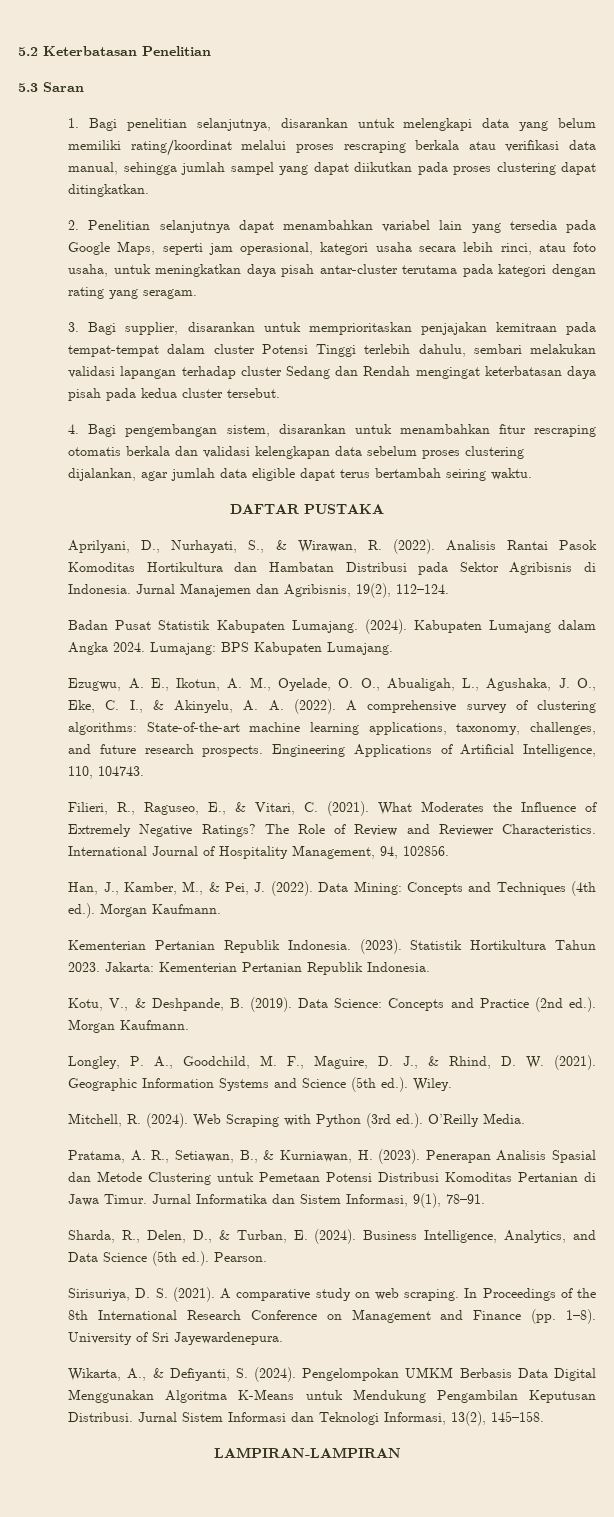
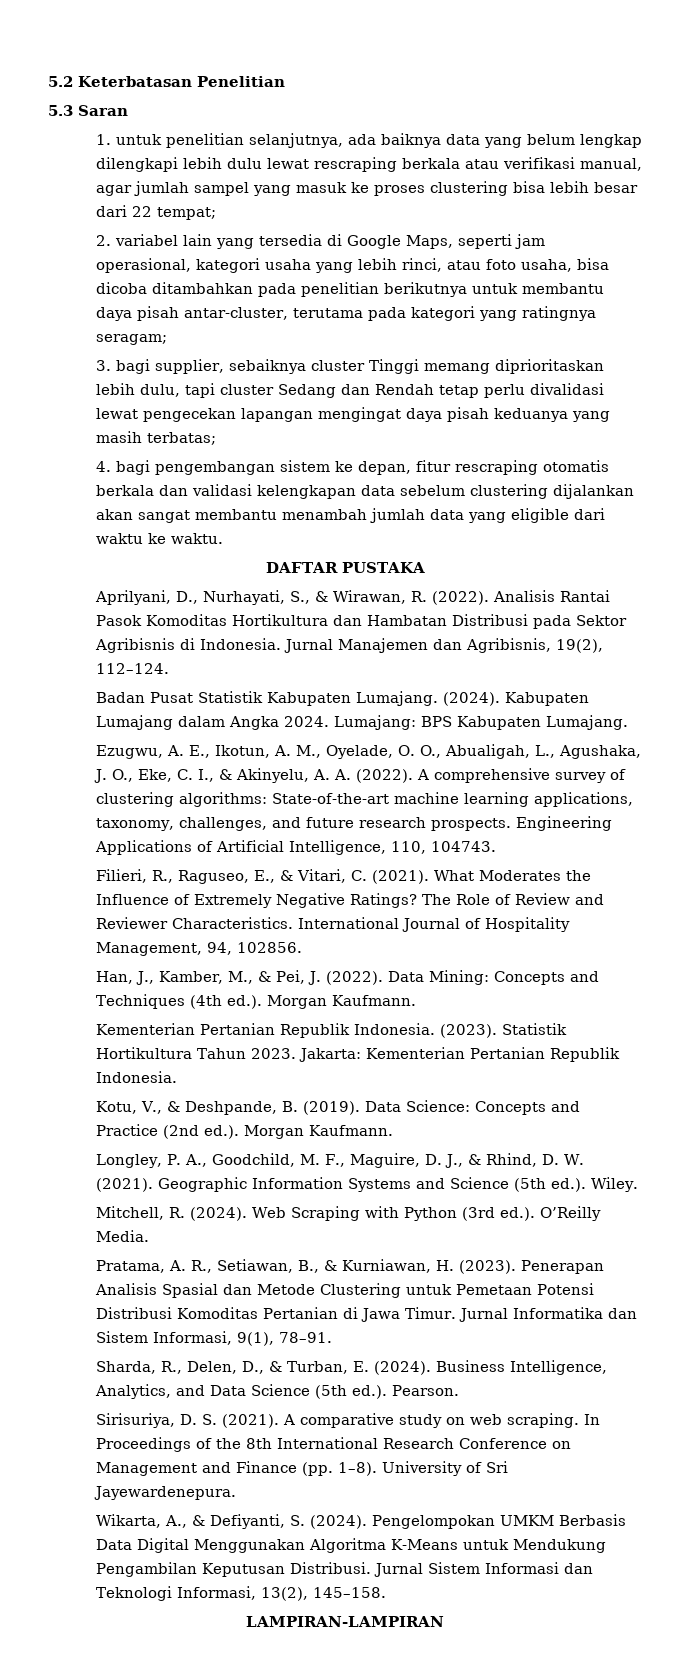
[89,118,118,131] Bagi -> [115,134,162,145] untuk
[280,118,596,131] [68,139,596,156] [68,162,596,175] [68,184,150,197] [68,220,374,233] disarankan untuk melengkapi data yang belum memiliki rating/koordinat melalui proses rescraping berkala atau verifikasi data manual, sehingga jumlah sampel yang dapat diikutkan pada proses clustering dapat ditingkatkan. // 2. Penelitian selanjutnya dapat menambahkan -> [347,133,642,148] [95,157,642,172] [95,181,638,196] [95,205,216,220] [95,235,111,246] ada baiknya data yang belum lengkap dilengkapi lebih dulu lewat rescraping berkala atau verifikasi manual, agar jumlah sampel yang masuk ke proses clustering bisa lebih besar dari 22 tempat; // 2.
[565,220,596,233] pada -> [326,234,342,246] di
[418,246,456,252] secara -> [314,262,353,273] yang
[113,264,398,277] untuk meningkatkan daya pisah antar-cluster -> [576,258,609,270] [95,282,604,297] [95,306,288,321] bisa dicoba ditambahkan pada penelitian berikutnya untuk membantu daya pisah antar-cluster,
[552,264,597,277] [68,287,198,299] [68,322,596,335] [68,344,596,357] [68,366,596,379] [68,388,281,401] [68,424,490,437] dengan rating yang seragam. // 3. Bagi supplier, disarankan untuk memprioritaskan penjajakan kemitraan pada tempat-tempat dalam cluster Potensi Tinggi terlebih dahulu, sembari melakukan validasi lapangan terhadap cluster Sedang dan Rendah mengingat keterbatasan daya pisah pada kedua cluster tersebut. // 4. Bagi pengembangan sistem, disarankan untuk menambahkan -> [478,306,596,321] [95,334,167,345] [95,359,604,374] [95,383,604,398] [95,407,610,422] [95,431,216,445] [95,460,411,475] yang ratingnya seragam; // 3. bagi supplier, sebaiknya cluster Tinggi memang diprioritaskan lebih dulu, tapi cluster Sedang dan Rendah tetap perlu divalidasi lewat pengecekan lapangan mengingat daya pisah keduanya yang masih terbatas; // 4. bagi pengembangan sistem ke depan,
[422,446,525,459] [68,468,487,481] proses clustering dijalankan, agar jumlah data eligible dapat terus bertambah seiring -> [469,484,634,499] [95,508,605,523] [95,533,166,544] clustering dijalankan akan sangat membantu menambah jumlah data yang eligible dari waktu ke

